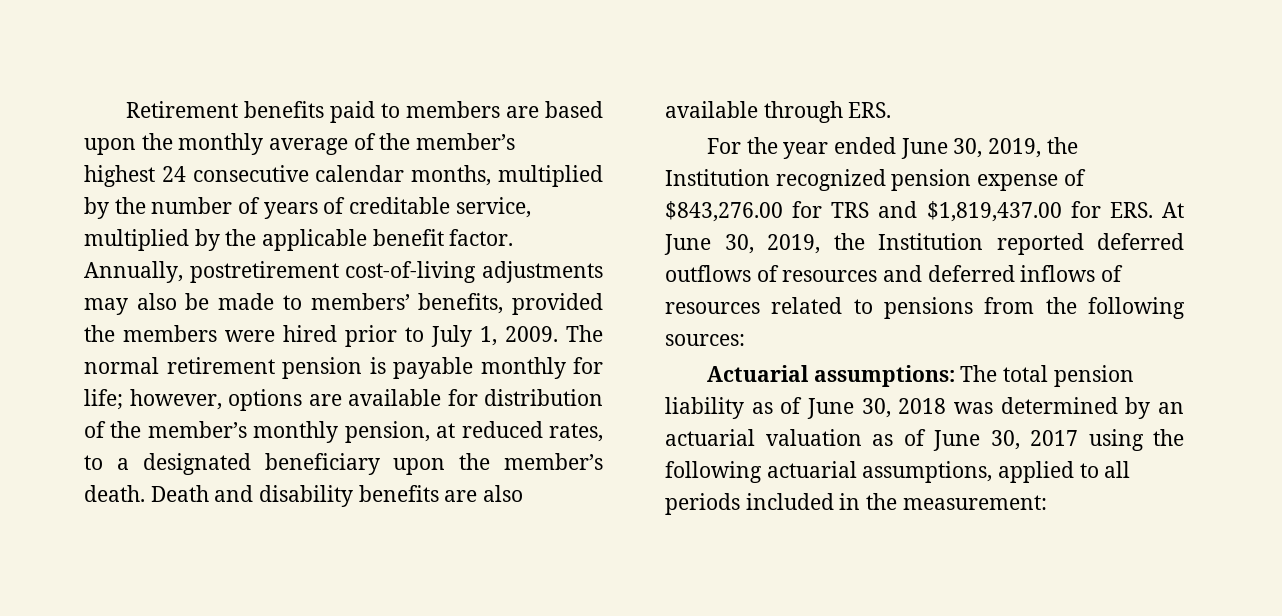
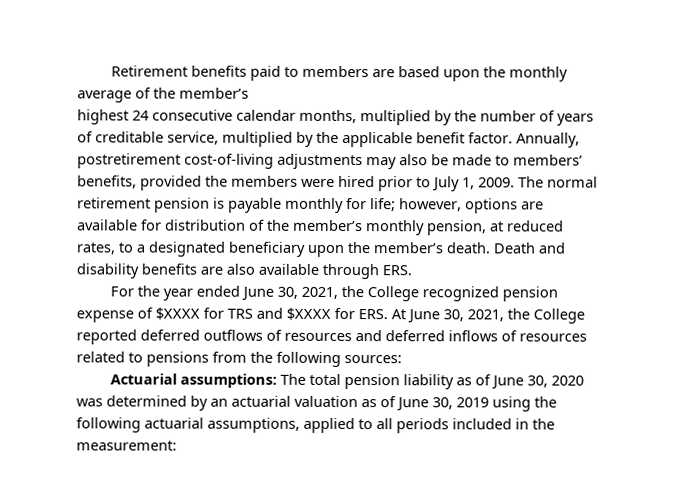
[988,137,1078,158] [665,169,770,186] 2019, the Institution -> [301,286,420,302] 2021, the College
[665,201,783,222] $843,276.00 -> [155,307,200,320] $XXXX
[926,201,1062,222] $1,819,437.00 -> [286,307,331,320] $XXXX
[767,233,983,254] 2019, the Institution -> [467,308,585,324] 2021, the College
[898,398,947,414] 2018 -> [551,375,585,386] 2020
[1030,430,1078,446] 2017 -> [456,397,489,408] 2019

